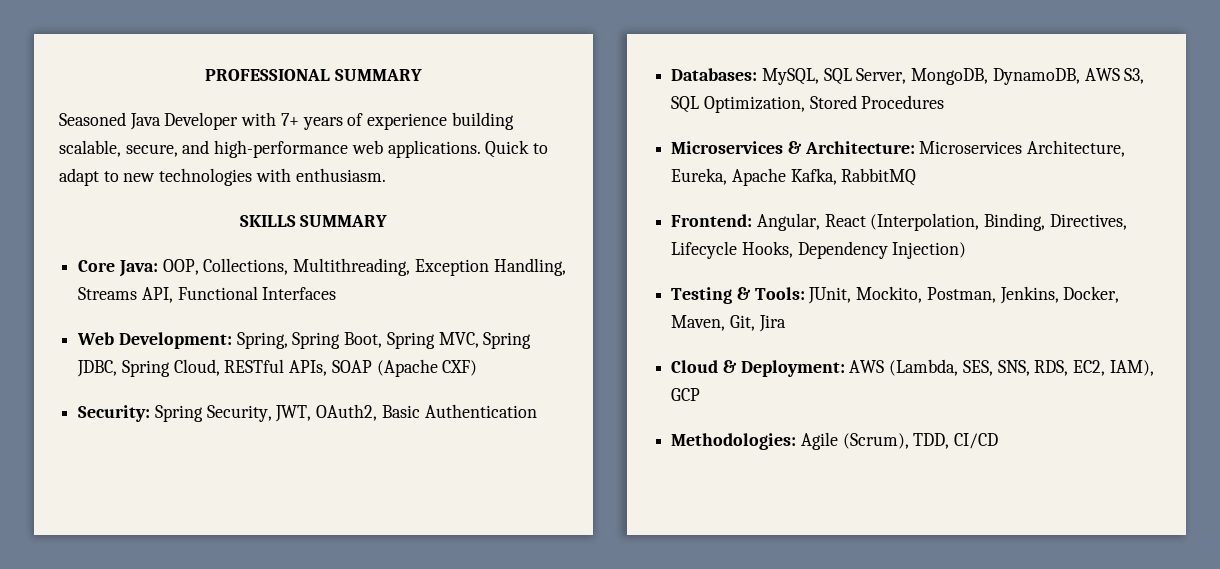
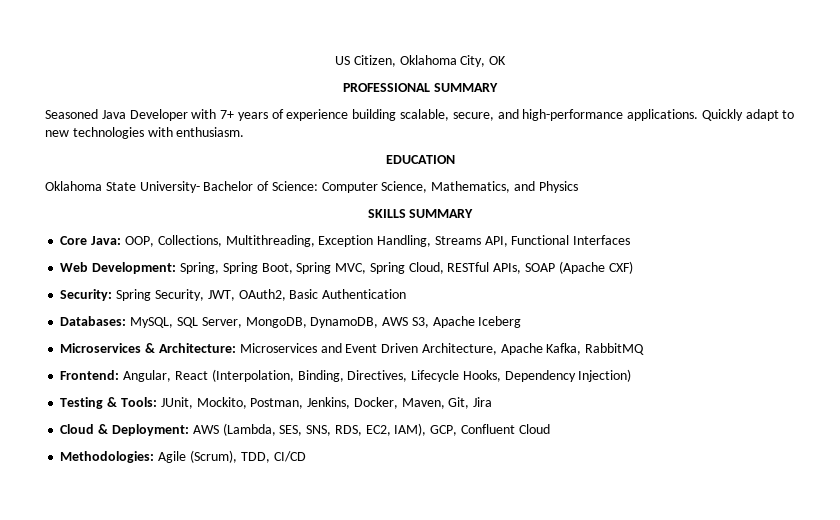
(205, 75) none -> [334,55,507,67] US Citizen, Oklahoma City, OK //
[351,140,549,158] web applications. Quick to -> [627,109,743,121] applications. Quickly
(386, 175) none -> [385,155,455,164] [45,181,578,193] // EDUCATION // Oklahoma State University- Bachelor of Science: Computer Science, Mathematics, and Physics
[77,360,170,377] JDBC, Spring -> (405, 268) none
[671,95,945,113] SQL Optimization, Stored Procedures -> [432,316,522,328] Apache Iceberg
[1027,140,1126,157] [671,168,728,185] Architecture, Eureka, -> [320,343,497,355] and Event Driven Architecture,
[671,388,701,401] GCP -> [430,424,550,436] GCP, Confluent Cloud

